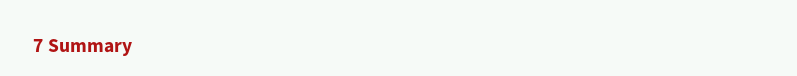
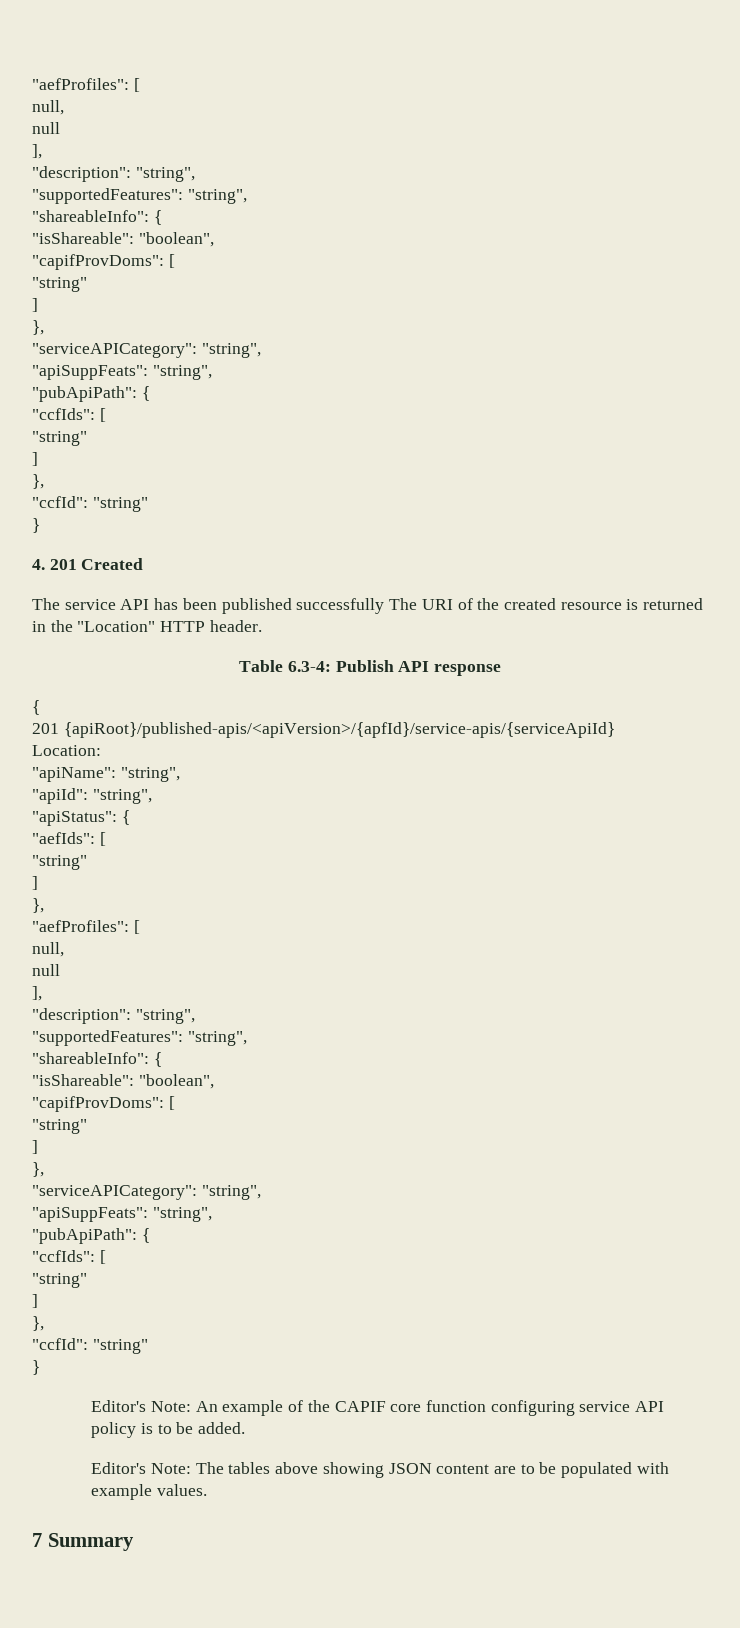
(33, 45) none -> [32,78,140,92] [32,100,64,115] [32,122,60,134] [32,144,42,159] [32,166,195,182] [32,188,247,204] [32,210,162,225] [32,232,214,247] [32,254,175,270] [32,277,87,292] [32,298,38,312] [32,320,44,335] [32,343,261,358] [32,365,212,380] [32,386,150,402] [32,408,106,422] [32,431,87,446] [32,452,38,466] [32,474,44,489] [32,496,148,512] [32,518,40,533] [32,558,144,570] [32,598,704,614] [32,620,262,632] [239,660,501,676] [32,700,40,715] [32,722,615,738] [32,745,101,756] [32,767,180,782] [32,788,152,804] [32,810,130,826] [32,832,106,846] [32,855,87,870] [32,876,38,890] [32,898,44,913] [32,920,140,934] [32,942,64,957] [32,964,60,976] [32,986,42,1001] [32,1008,195,1024] [32,1030,247,1046] [32,1052,162,1067] [32,1074,214,1089] [32,1096,175,1112] [32,1119,87,1134] [32,1140,38,1154] [32,1162,44,1177] [32,1185,261,1200] [32,1207,212,1222] [32,1228,150,1244] [32,1250,106,1264] [32,1273,87,1288] [32,1294,38,1308] [32,1316,44,1331] [32,1338,148,1354] [32,1360,40,1375] [91,1400,665,1416] [91,1422,246,1438] [91,1462,669,1478] [91,1484,207,1500] "aefProfiles": [ // null, // null // ], // "description": "string", // "supportedFeatures": "string", // "shareableInfo": { // "isShareable": "boolean", // "capifProvDoms": [ // "string" // ] // }, // "serviceAPICategory": "string", // "apiSuppFeats": "string", // "pubApiPath": { // "ccfIds": [ // "string" // ] // }, // "ccfId": "string" // } // 4. 201 Created // The service API has been published successfully The URI of the created resource is returned in the "Location" HTTP header. // Table 6.3-4: Publish API response // { // 201 {apiRoot}/published-apis/<apiVersion>/{apfId}/service-apis/{serviceApiId} // Location: // "apiName": "string", // "apiId": "string", // "apiStatus": { // "aefIds": [ // "string" // ] // }, // "aefProfiles": [ // null, // null // ], // "description": "string", // "supportedFeatures": "string", // "shareableInfo": { // "isShareable": "boolean", // "capifProvDoms": [ // "string" // ] // }, // "serviceAPICategory": "string", // "apiSuppFeats": "string", // "pubApiPath": { // "ccfIds": [ // "string" // ] // }, // "ccfId": "string" // } // Editor's Note: An example of the CAPIF core function configuring service API policy is to be added. // Editor's Note: The tables above showing JSON content are to be populated with example values. //

